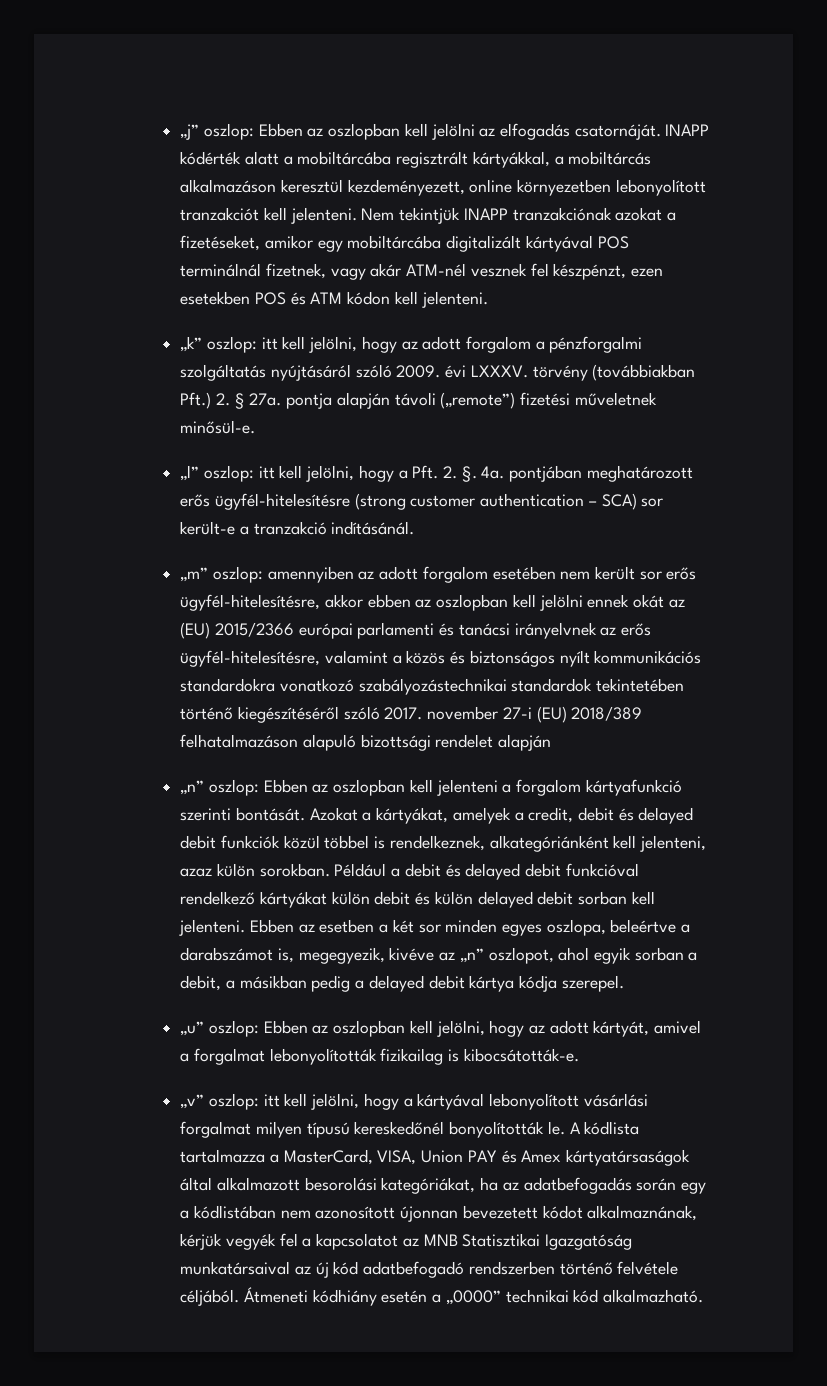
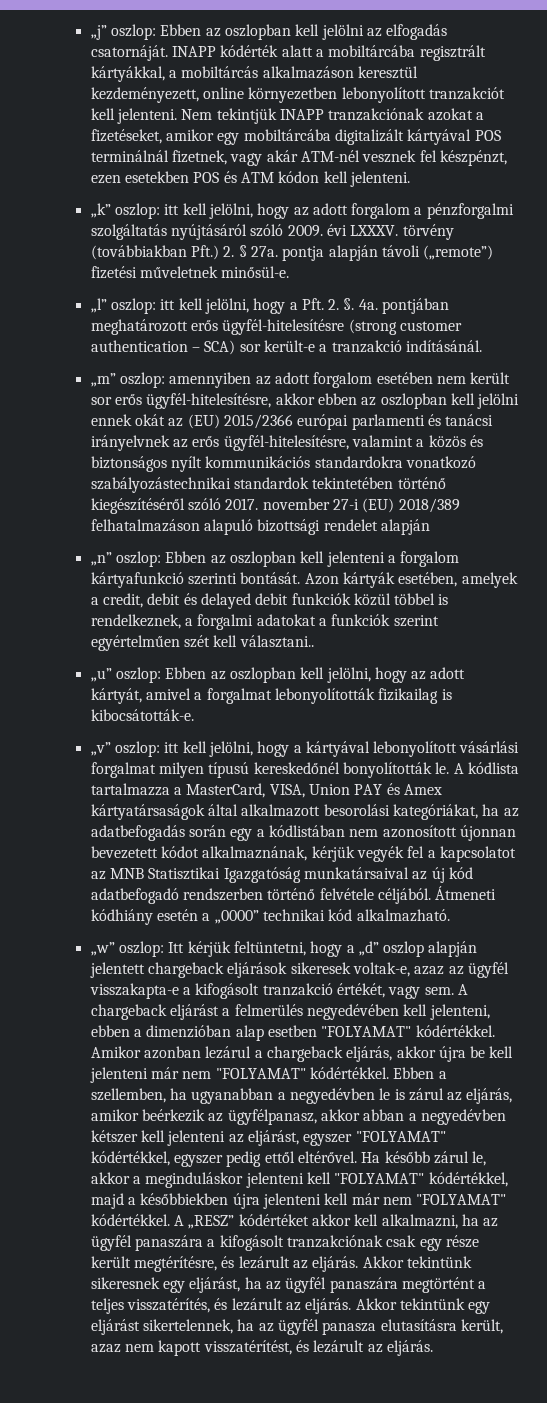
[309,807,449,824] Azokat a kártyákat, -> [304,572,458,588] Azon kártyák esetében,
[489,835,707,852] [180,863,639,880] [180,891,655,908] [179,919,691,936] [180,947,698,964] [180,975,624,992] alkategóriánként kell jelenteni, azaz külön sorokban. Például a debit és delayed debit funkcióval rendelkező kártyákat külön debit és külön delayed debit sorban kell jelenteni. Ebben az esetben a két sor minden egyes oszlopa, beleértve a darabszámot is, megegyezik, kivéve az „n” oszlopot, ahol egyik sorban a debit, a másikban pedig a delayed debit kártya kódja szerepel. -> [184,614,439,630] [90,635,314,651] a forgalmi adatokat a funkciók szerint egyértelműen szét kell választani..
(704, 1296) none -> [90,941,478,957] [89,962,509,978] [89,983,468,999] [90,1004,490,1020] [90,1025,495,1041] [90,1046,514,1062] [89,1067,447,1083] [90,1088,513,1104] [90,1109,506,1125] [90,1130,446,1146] [90,1151,487,1167] [90,1172,508,1188] [90,1193,507,1209] [90,1214,499,1229] [90,1235,479,1251] [90,1256,472,1272] [90,1277,487,1293] [90,1298,491,1314] [90,1319,503,1335] [90,1340,433,1356] // „w” oszlop: Itt kérjük feltüntetni, hogy a „d” oszlop alapján jelentett chargeback eljárások sikeresek voltak-e, azaz az ügyfél visszakapta-e a kifogásolt tranzakció értékét, vagy sem. A chargeback eljárást a felmerülés negyedévében kell jelenteni, ebben a dimenzióban alap esetben "FOLYAMAT" kódértékkel. Amikor azonban lezárul a chargeback eljárás, akkor újra be kell jelenteni már nem "FOLYAMAT" kódértékkel. Ebben a szellemben, ha ugyanabban a negyedévben le is zárul az eljárás, amikor beérkezik az ügyfélpanasz, akkor abban a negyedévben kétszer kell jelenteni az eljárást, egyszer "FOLYAMAT" kódértékkel, egyszer pedig ettől eltérővel. Ha később zárul le, akkor a meginduláskor jelenteni kell "FOLYAMAT" kódértékkel, majd a későbbiekben újra jelenteni kell már nem "FOLYAMAT" kódértékkel. A „RESZ” kódértéket akkor kell alkalmazni, ha az ügyfél panaszára a kifogásolt tranzakciónak csak egy része került megtérítésre, és lezárult az eljárás. Akkor tekintünk sikeresnek egy eljárást, ha az ügyfél panaszára megtörtént a teljes visszatérítés, és lezárult az eljárás. Akkor tekintünk egy eljárást sikertelennek, ha az ügyfél panasza elutasításra került, azaz nem kapott visszatérítést, és lezárult az eljárás.

